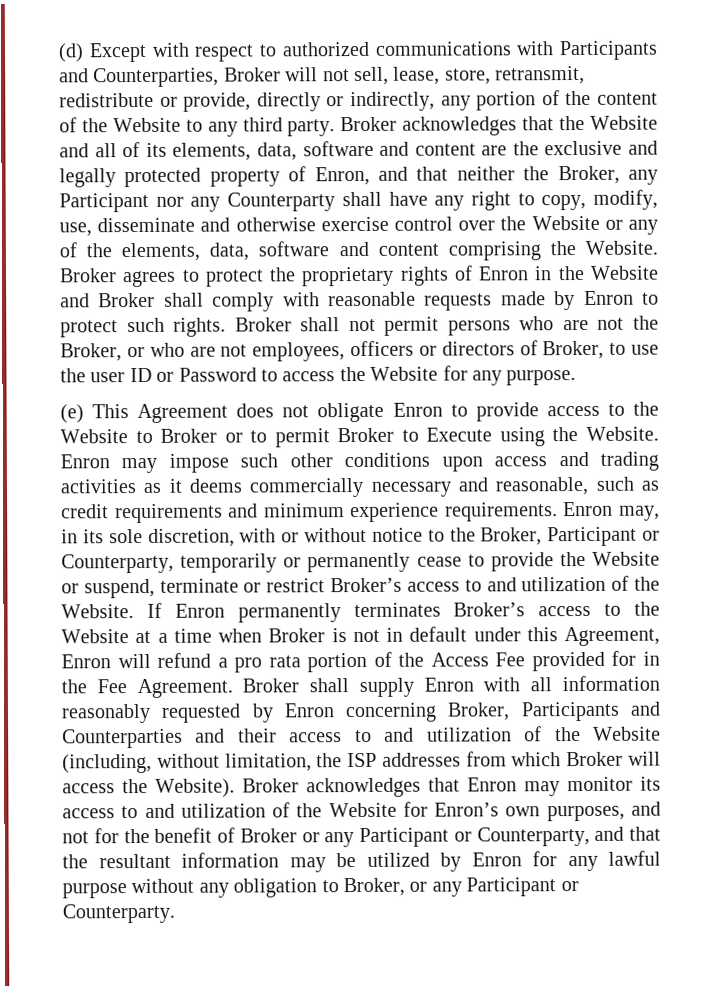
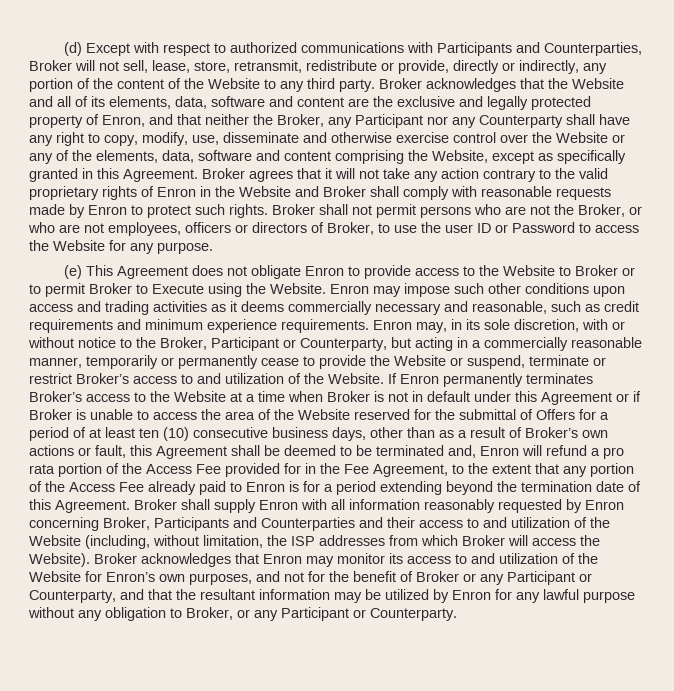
[584,240,658,255] [59,267,297,288] Website. Broker agrees to protect the -> [432,150,626,164] [29,168,608,182] Website, except as specifically granted in this Agreement. Broker agrees that it will not take any action contrary to the valid
(174, 563) none -> [391,337,642,351] [29,357,82,368] but acting in a commercially reasonable manner,
[564,626,660,647] Agreement, -> [541,391,641,405] [29,409,609,420] [29,427,608,441] [29,445,476,459] Agreement or if Broker is unable to access the area of the Website reserved for the submittal of Offers for a period of at least ten (10) consecutive business days, other than as a result of Broker’s own actions or fault, this Agreement shall be deemed to be terminated and,
(127, 686) none -> [373,463,634,477] [29,481,641,495] [29,499,51,510] Agreement, to the extent that any portion of the Access Fee already paid to Enron is for a period extending beyond the termination date of this

